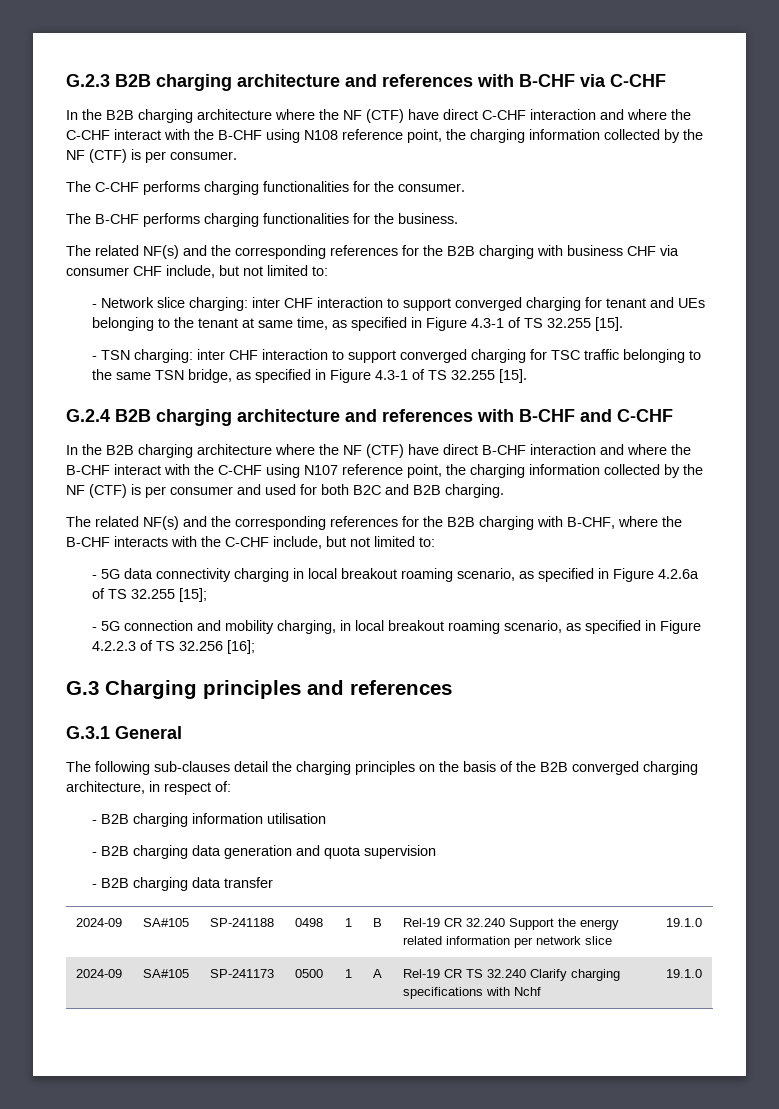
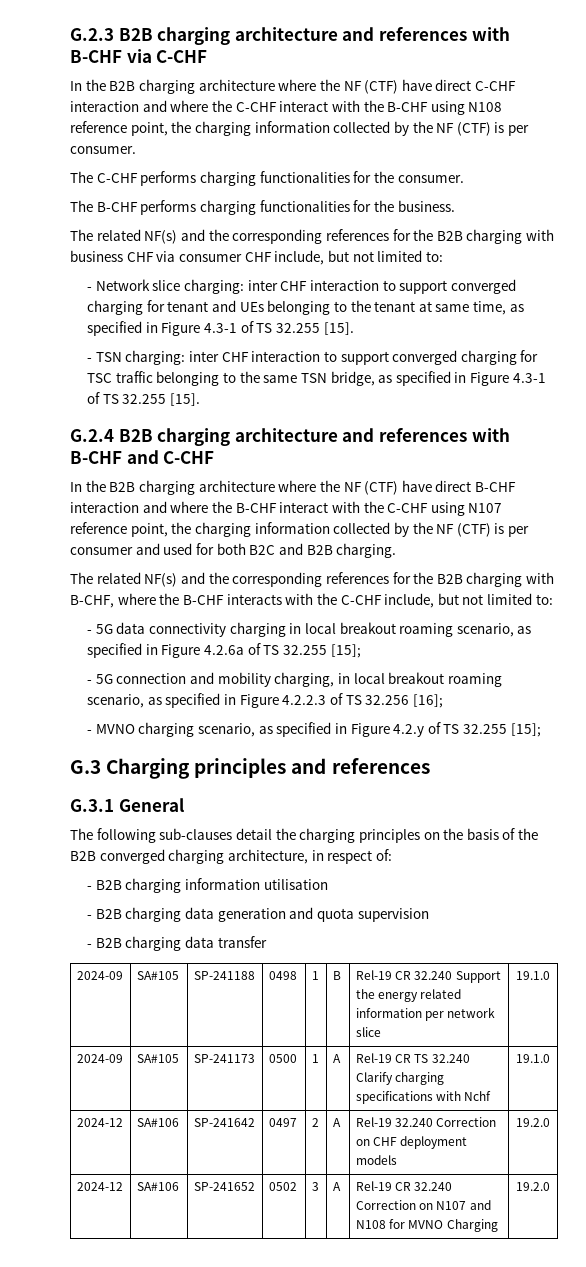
(256, 647) none -> [87,722,541,737] // - MVNO charging scenario, as specified in Figure 4.2.y of TS 32.255 [15];
(702, 973) none -> [76,1118,123,1127] [136,1118,179,1127] [193,1118,255,1127] [268,1118,297,1127] [311,1118,319,1127] [332,1118,341,1127] [355,1117,497,1127] [355,1136,468,1149] [355,1155,397,1165] [516,1118,550,1127] [76,1182,123,1191] [136,1182,179,1191] [193,1182,255,1191] [268,1182,297,1191] [311,1182,319,1191] [332,1182,341,1191] [355,1181,453,1191] [355,1200,491,1210] [355,1219,498,1232] [516,1182,550,1191] // 2024-12 | SA#106 | SP-241642 | 0497 | 2 | A | Rel-19 32.240 Correction on CHF deployment models | 19.2.0 // 2024-12 | SA#106 | SP-241652 | 0502 | 3 | A | Rel-19 CR 32.240 Correction on N107 and N108 for MVNO Charging | 19.2.0

